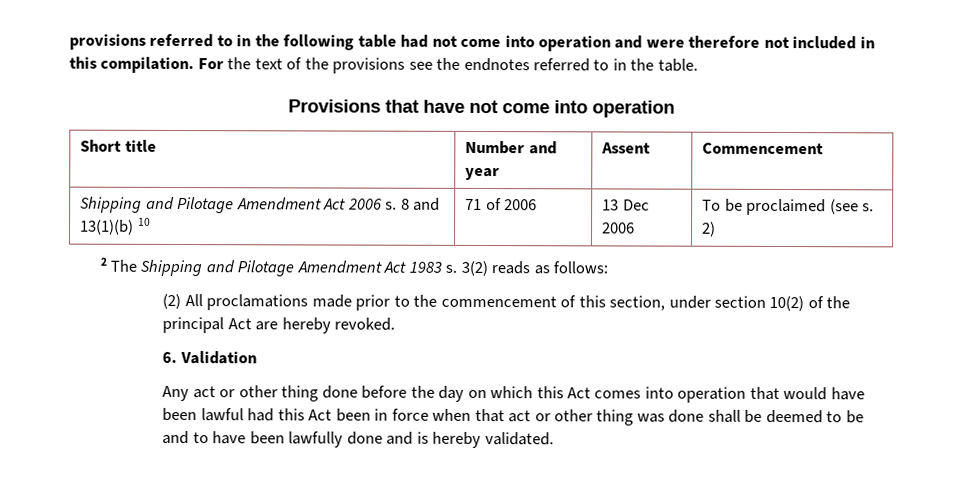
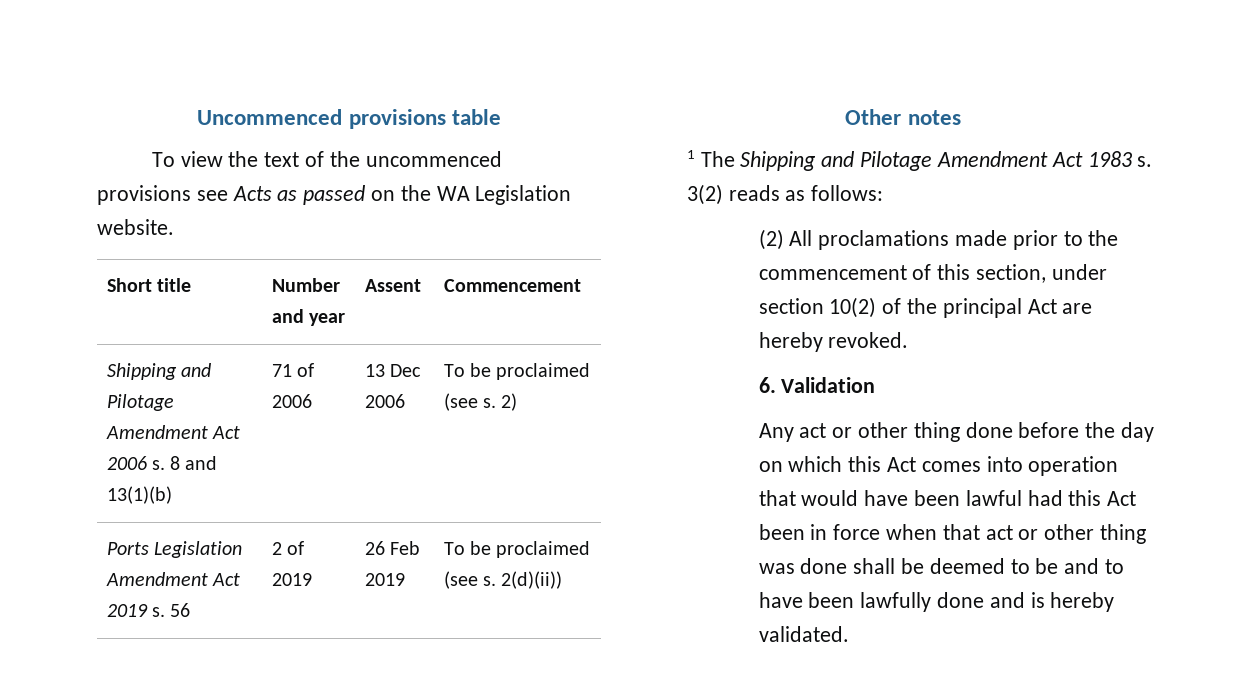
[69,33,875,52] [69,56,224,74] provisions referred to in the following table had not come into operation and were therefore not included in this compilation. For -> [197,109,501,129] [151,151,223,167] Uncommenced provisions table // To view
(329, 63) none -> [365,151,502,167] uncommenced
[436,57,698,72] [288,99,675,118] the endnotes referred to in the table. // Provisions that have not come into operation -> [232,185,572,205] [97,219,174,235] Acts as passed on the WA Legislation website.
[137,217,151,226] 10 -> (172, 495) none
[99,257,107,266] // 2 -> [106,541,242,558] [105,572,240,586] [106,603,191,617] [271,541,304,555] [271,573,312,586] [364,541,420,555] [364,573,405,586] [443,541,591,558] [443,571,563,589] [845,109,961,125] [686,150,695,159] // Ports Legislation Amendment Act 2019 s. 56 | 2 of 2019 | 26 Feb 2019 | To be proclaimed (see s. 2(d)(ii)) // Other notes // 1

